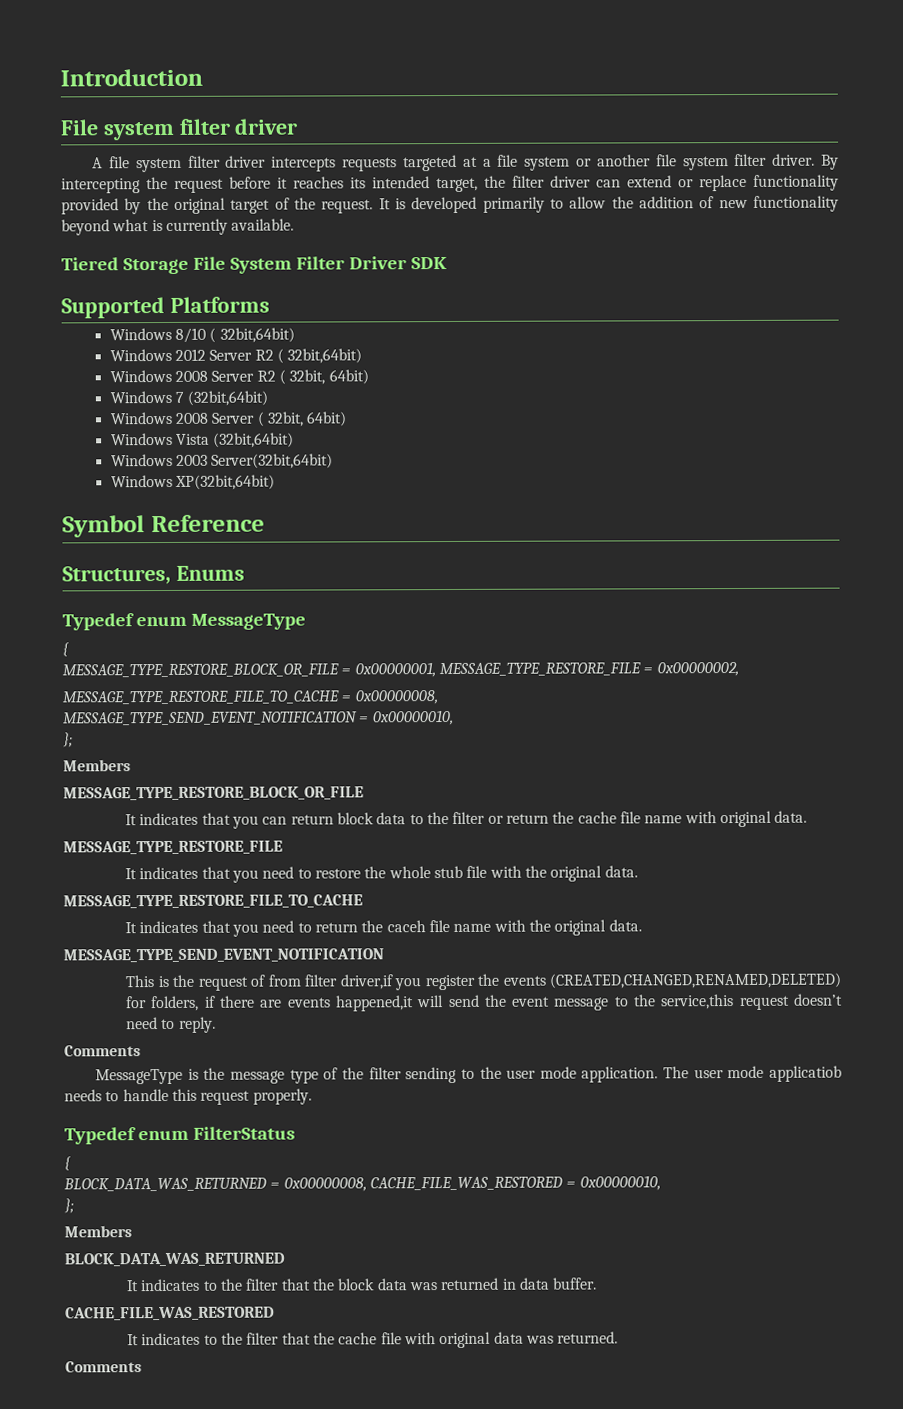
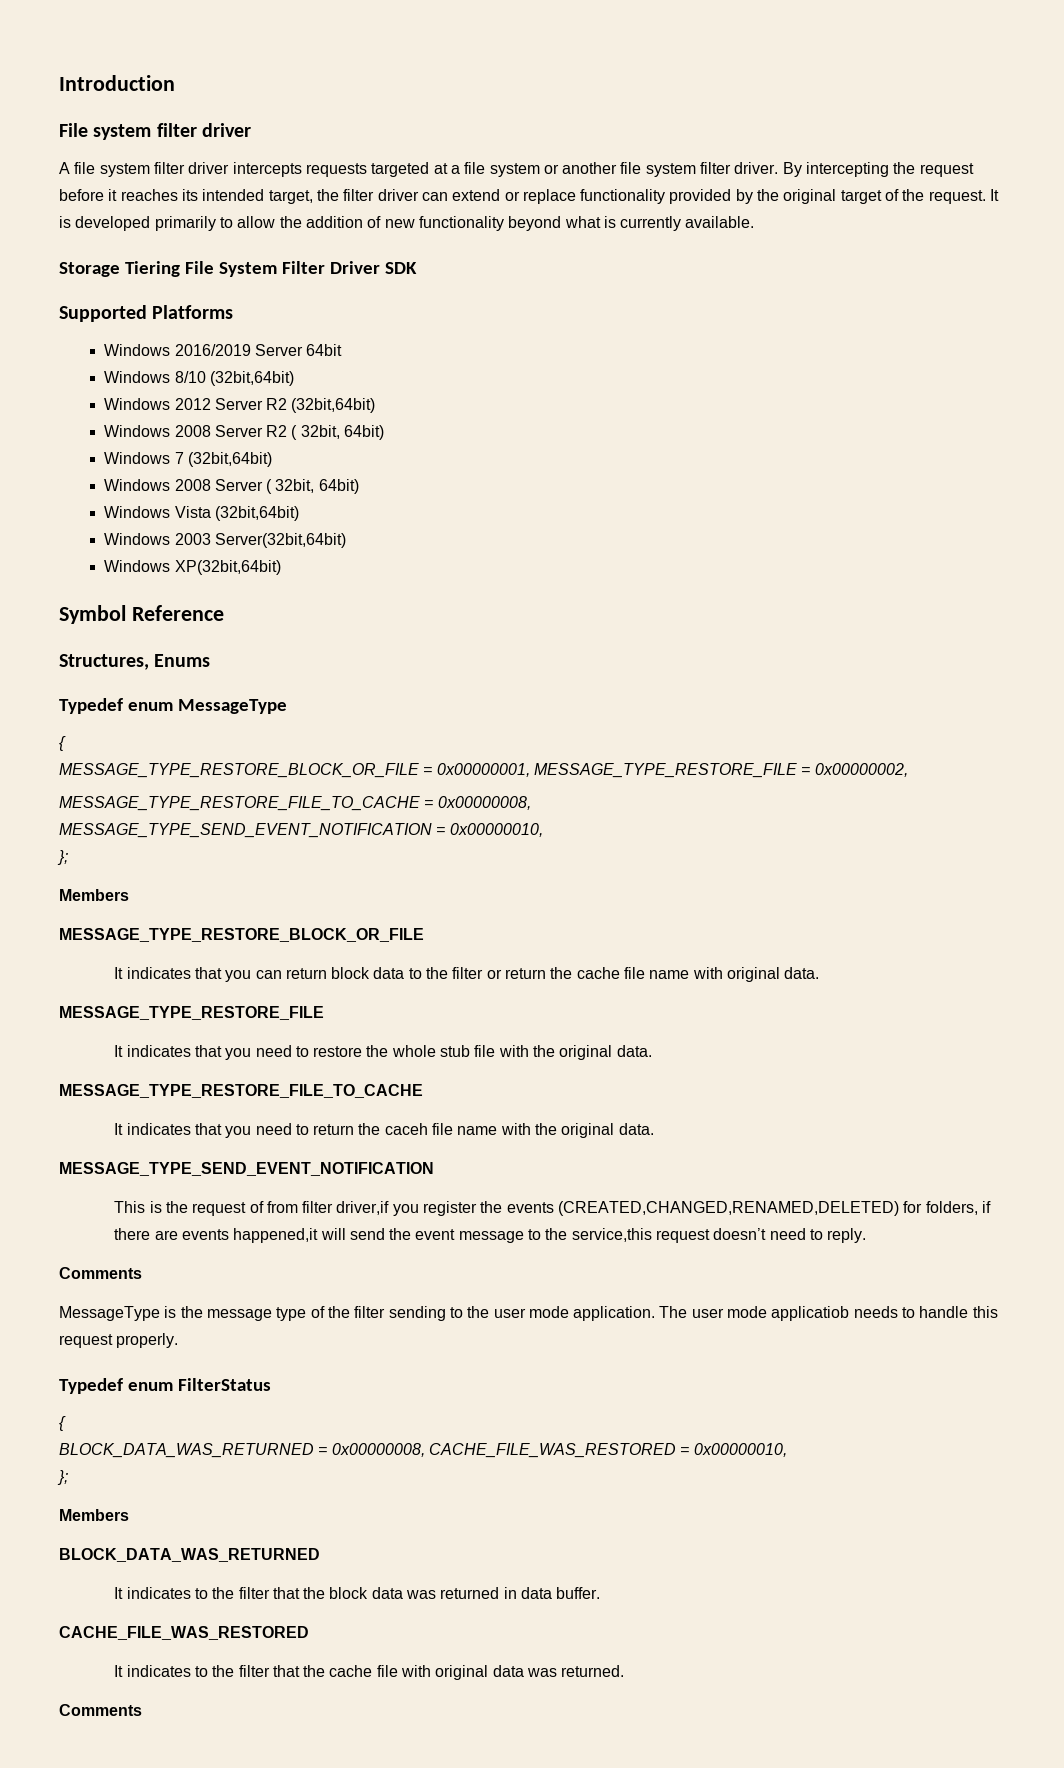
[61,257,189,275] Tiered Storage -> [59,261,180,277] Storage Tiering
(270, 304) none -> [104,344,343,356] // Windows 2016/2019 Server 64bit
[209,327,295,343] ( 32bit,64bit) -> [209,371,294,386] (32bit,64bit)
[276,348,363,364] ( 32bit,64bit) -> [291,398,376,413] (32bit,64bit)

